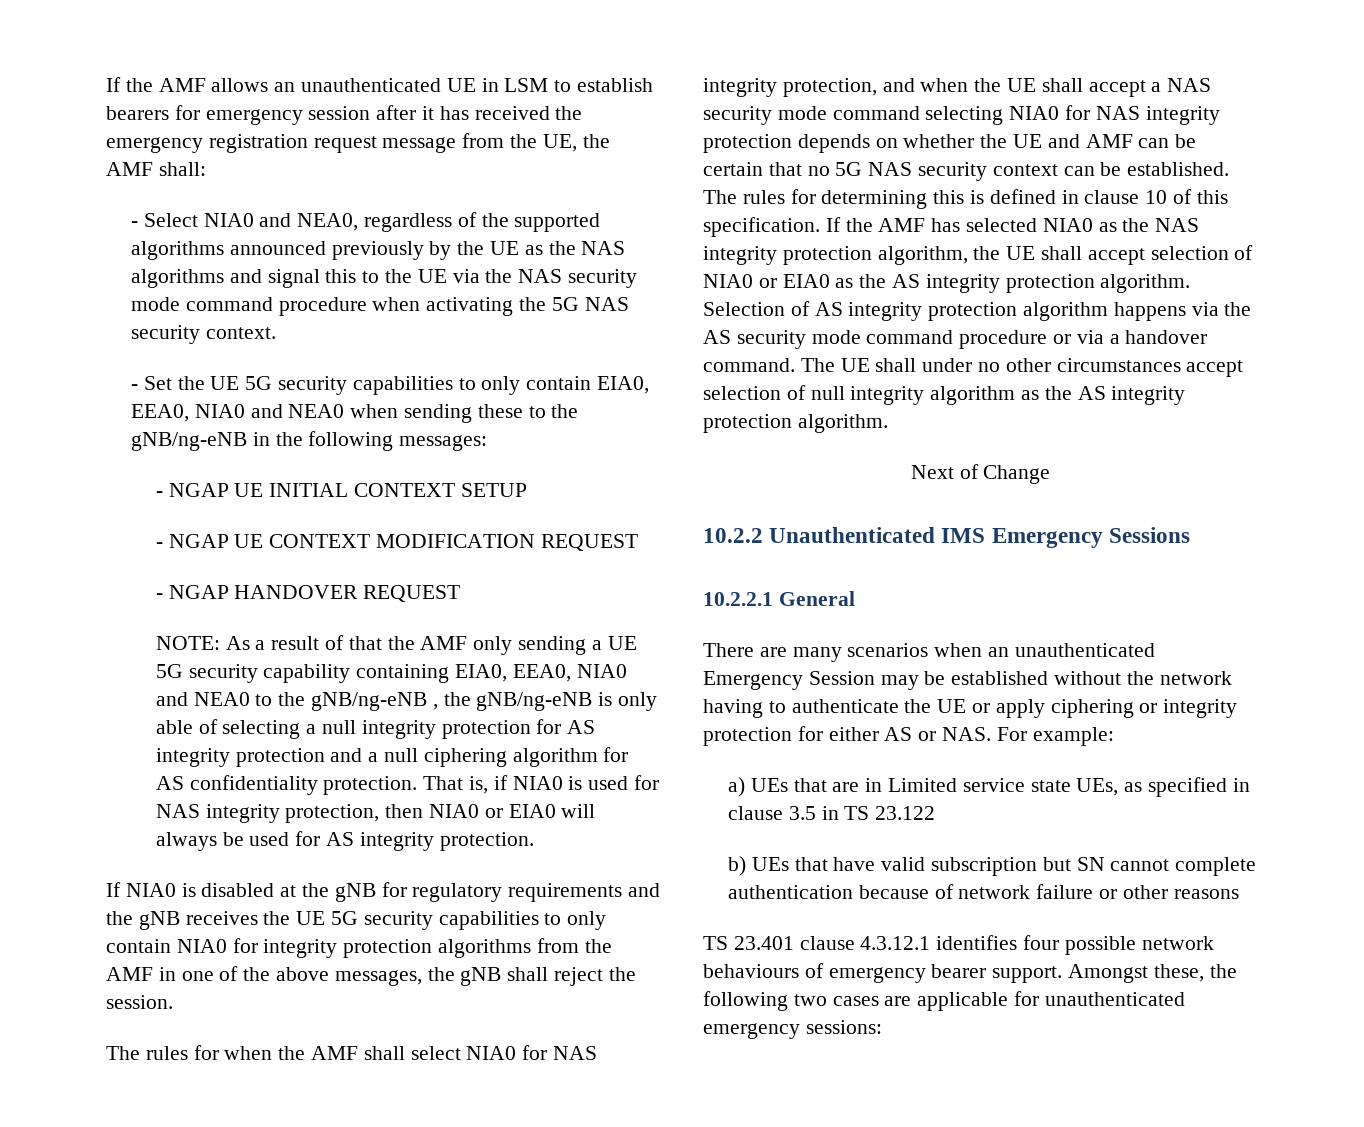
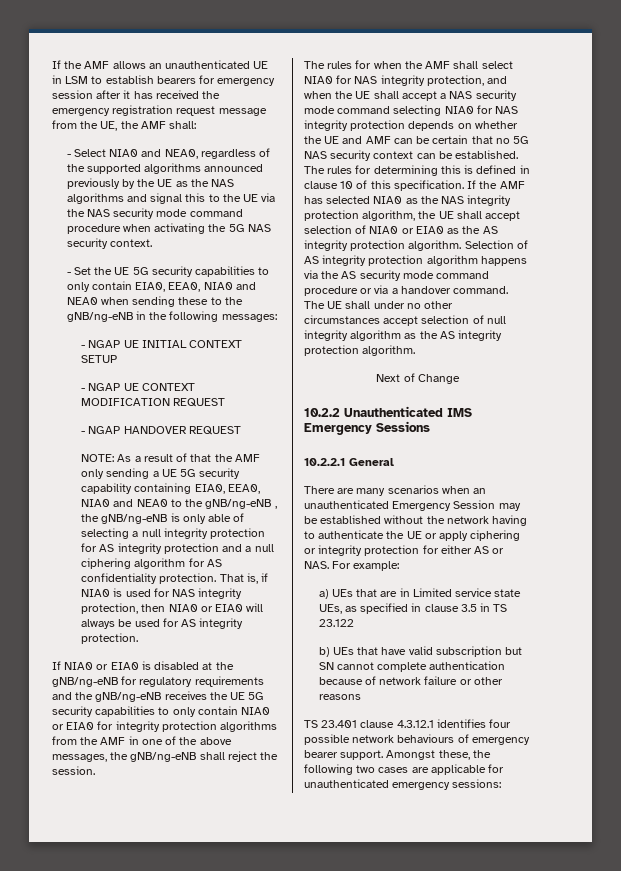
(176, 890) none -> [96,662,139,670] or EIA0
[334,883,376,902] gNB -> [52,677,118,687] gNB/ng-eNB
[138,911,180,930] gNB -> [95,692,162,702] gNB/ng-eNB
(227, 946) none -> [52,722,95,730] or EIA0
[460,967,502,986] gNB -> [130,752,197,762] gNB/ng-eNB

